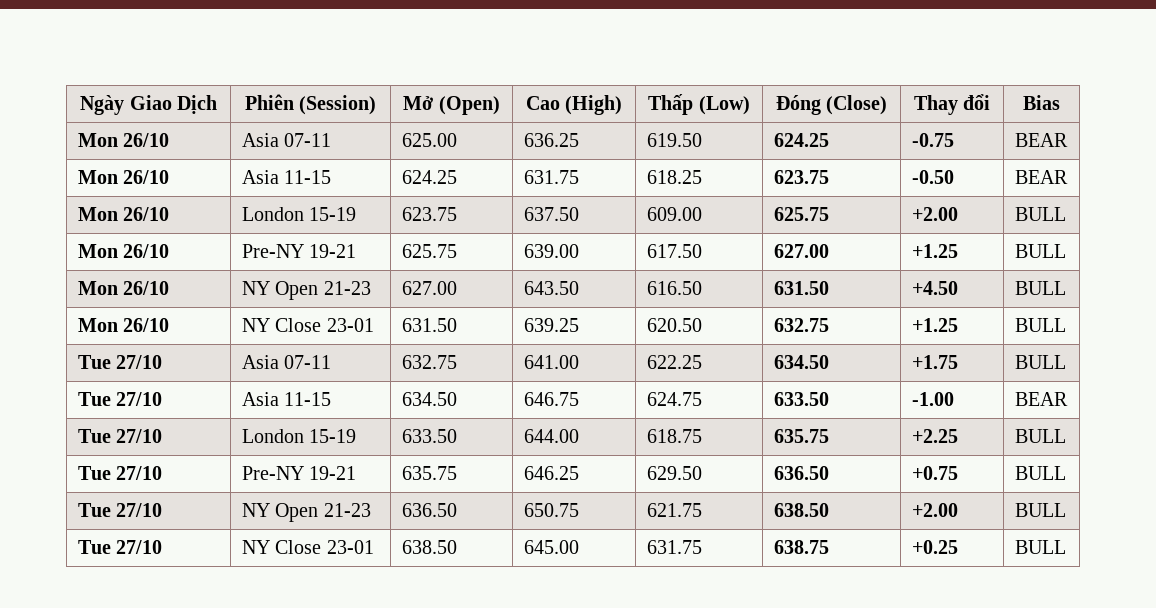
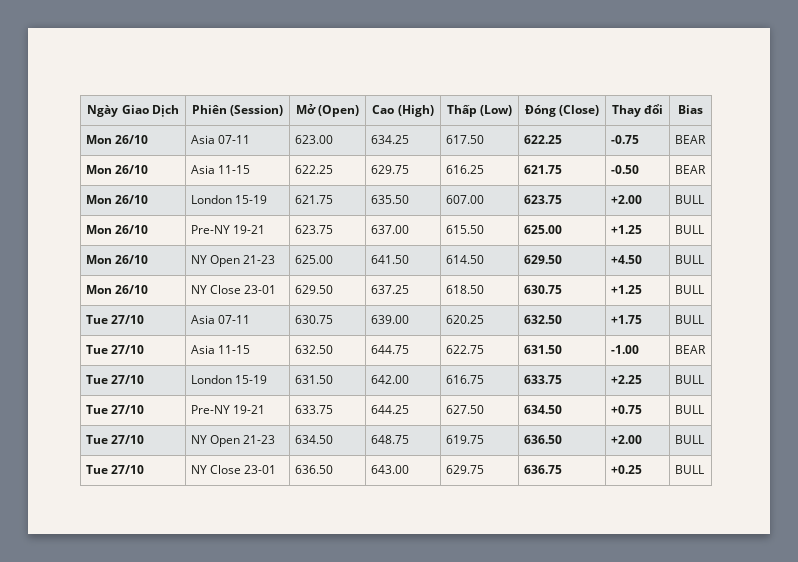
[401,133,457,147] [523,133,579,147] [646,133,702,147] [773,133,829,147] 625.00 | 636.25 | 619.50 | 624.25 -> [294,135,333,144] [370,135,409,144] [445,135,484,144] [523,135,562,144] 623.00 | 634.25 | 617.50 | 622.25
[401,170,457,184] [523,170,579,184] [646,170,702,184] [773,170,829,184] 624.25 | 631.75 | 618.25 | 623.75 -> [294,165,333,174] [370,165,409,174] [445,165,484,174] [523,165,562,174] 622.25 | 629.75 | 616.25 | 621.75
[401,207,457,221] [523,207,579,221] [646,207,702,221] [773,207,829,221] 623.75 | 637.50 | 609.00 | 625.75 -> [294,195,333,204] [370,195,409,204] [445,195,484,204] [523,195,562,204] 621.75 | 635.50 | 607.00 | 623.75
[401,244,457,258] [523,244,579,258] [646,244,702,258] [773,244,829,258] 625.75 | 639.00 | 617.50 | 627.00 -> [294,225,333,234] [370,225,409,234] [445,225,484,234] [523,225,562,234] 623.75 | 637.00 | 615.50 | 625.00
[401,281,457,295] [523,281,579,295] [646,281,702,295] [773,281,829,295] 627.00 | 643.50 | 616.50 | 631.50 -> [294,255,333,264] [370,255,409,264] [445,255,484,264] [523,255,562,264] 625.00 | 641.50 | 614.50 | 629.50
[401,318,457,332] [523,318,579,332] [646,318,702,332] [773,318,829,332] 631.50 | 639.25 | 620.50 | 632.75 -> [294,285,333,294] [370,285,409,294] [445,285,484,294] [523,285,562,294] 629.50 | 637.25 | 618.50 | 630.75
[401,355,457,369] [523,355,579,369] [646,355,702,369] [773,355,829,369] 632.75 | 641.00 | 622.25 | 634.50 -> [294,315,333,324] [370,315,409,324] [445,315,484,324] [523,315,562,324] 630.75 | 639.00 | 620.25 | 632.50
[401,392,457,406] [523,392,579,406] [646,392,702,406] [773,392,829,406] 634.50 | 646.75 | 624.75 | 633.50 -> [294,345,333,354] [370,345,409,354] [445,345,484,354] [523,345,562,354] 632.50 | 644.75 | 622.75 | 631.50
[401,429,457,443] [523,429,579,443] [646,429,702,443] [773,429,829,443] 633.50 | 644.00 | 618.75 | 635.75 -> [294,375,333,384] [370,375,409,384] [445,375,484,384] [523,375,562,384] 631.50 | 642.00 | 616.75 | 633.75
[401,466,457,480] [523,466,579,480] [646,466,702,480] [773,466,829,480] 635.75 | 646.25 | 629.50 | 636.50 -> [294,405,333,414] [370,405,409,414] [445,405,484,414] [523,405,562,414] 633.75 | 644.25 | 627.50 | 634.50
[401,503,457,517] [523,503,579,517] [646,503,702,517] [773,503,829,517] 636.50 | 650.75 | 621.75 | 638.50 -> [294,435,333,444] [370,435,409,444] [445,435,484,444] [523,435,562,444] 634.50 | 648.75 | 619.75 | 636.50
[401,540,457,554] [523,540,579,554] [646,540,702,554] [773,540,829,554] 638.50 | 645.00 | 631.75 | 638.75 -> [294,465,333,474] [370,465,409,474] [445,465,484,474] [523,465,562,474] 636.50 | 643.00 | 629.75 | 636.75

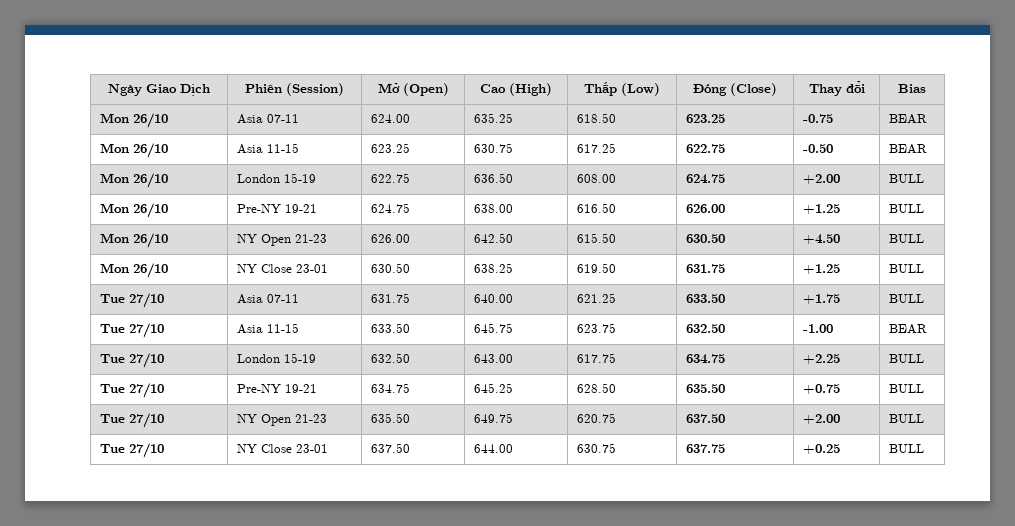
[294,135,333,144] [370,135,409,144] [445,135,484,144] [523,135,562,144] 623.00 | 634.25 | 617.50 | 622.25 -> [371,114,411,123] [474,113,514,123] [577,113,617,123] [686,114,726,123] 624.00 | 635.25 | 618.50 | 623.25
[294,165,333,174] [370,165,409,174] [445,165,484,174] [523,165,562,174] 622.25 | 629.75 | 616.25 | 621.75 -> [371,143,411,153] [474,143,514,153] [577,143,617,153] [686,144,726,153] 623.25 | 630.75 | 617.25 | 622.75
[294,195,333,204] [370,195,409,204] [445,195,484,204] [523,195,562,204] 621.75 | 635.50 | 607.00 | 623.75 -> [371,173,411,183] [474,173,514,183] [577,174,617,183] [686,174,726,184] 622.75 | 636.50 | 608.00 | 624.75
[294,225,333,234] [370,225,409,234] [445,225,484,234] [523,225,562,234] 623.75 | 637.00 | 615.50 | 625.00 -> [371,203,411,213] [474,204,514,213] [577,203,617,213] [686,204,726,213] 624.75 | 638.00 | 616.50 | 626.00
[294,255,333,264] [370,255,409,264] [445,255,484,264] [523,255,562,264] 625.00 | 641.50 | 614.50 | 629.50 -> [371,234,411,243] [474,233,514,243] [577,233,617,243] [686,234,726,243] 626.00 | 642.50 | 615.50 | 630.50
[294,285,333,294] [370,285,409,294] [445,285,484,294] [523,285,562,294] 629.50 | 637.25 | 618.50 | 630.75 -> [371,263,411,273] [474,263,514,273] [577,263,617,273] [686,264,726,273] 630.50 | 638.25 | 619.50 | 631.75
[294,315,333,324] [370,315,409,324] [445,315,484,324] [523,315,562,324] 630.75 | 639.00 | 620.25 | 632.50 -> [371,293,411,303] [474,294,514,303] [577,293,617,303] [686,294,726,303] 631.75 | 640.00 | 621.25 | 633.50
[294,345,333,354] [370,345,409,354] [445,345,484,354] [523,345,562,354] 632.50 | 644.75 | 622.75 | 631.50 -> [371,323,411,333] [474,323,514,333] [577,323,617,333] [686,324,726,333] 633.50 | 645.75 | 623.75 | 632.50
[294,375,333,384] [370,375,409,384] [445,375,484,384] [523,375,562,384] 631.50 | 642.00 | 616.75 | 633.75 -> [371,353,411,363] [474,354,514,363] [577,353,617,363] [686,354,726,364] 632.50 | 643.00 | 617.75 | 634.75
[294,405,333,414] [370,405,409,414] [445,405,484,414] [523,405,562,414] 633.75 | 644.25 | 627.50 | 634.50 -> [371,383,411,393] [474,383,514,393] [577,383,617,393] [686,384,726,393] 634.75 | 645.25 | 628.50 | 635.50
[294,435,333,444] [370,435,409,444] [445,435,484,444] [523,435,562,444] 634.50 | 648.75 | 619.75 | 636.50 -> [371,413,411,423] [474,413,514,423] [577,413,617,423] [686,414,726,423] 635.50 | 649.75 | 620.75 | 637.50
[294,465,333,474] [370,465,409,474] [445,465,484,474] [523,465,562,474] 636.50 | 643.00 | 629.75 | 636.75 -> [371,443,411,453] [474,444,514,453] [577,443,617,453] [686,444,726,453] 637.50 | 644.00 | 630.75 | 637.75

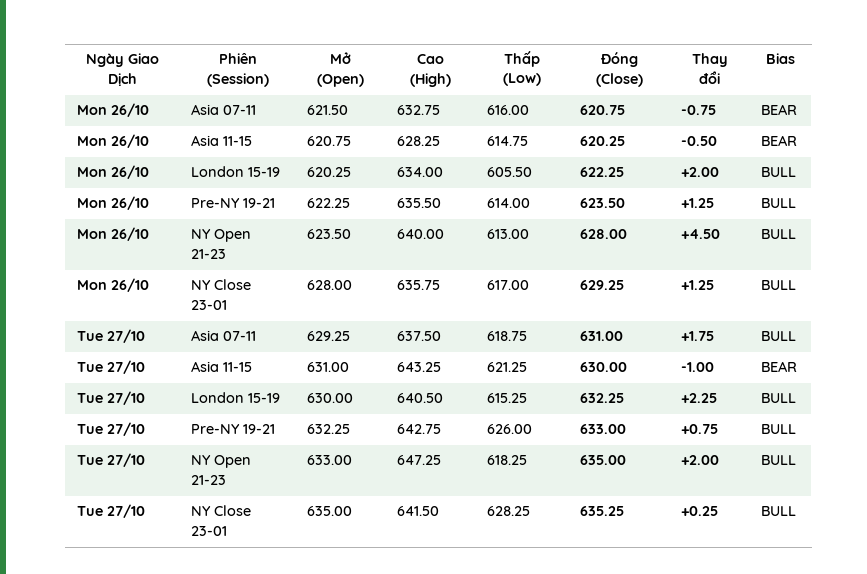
[371,114,411,123] [474,113,514,123] [577,113,617,123] [686,114,726,123] 624.00 | 635.25 | 618.50 | 623.25 -> [307,105,349,115] [397,105,441,115] [487,105,530,115] [580,105,626,115] 621.50 | 632.75 | 616.00 | 620.75
[371,143,411,153] [474,143,514,153] [577,143,617,153] [686,144,726,153] 623.25 | 630.75 | 617.25 | 622.75 -> [307,136,352,146] [397,136,441,146] [487,136,529,146] [580,136,626,146] 620.75 | 628.25 | 614.75 | 620.25
[371,173,411,183] [474,173,514,183] [577,174,617,183] [686,174,726,184] 622.75 | 636.50 | 608.00 | 624.75 -> [307,167,352,177] [397,167,444,177] [487,167,533,177] [580,167,625,177] 620.25 | 634.00 | 605.50 | 622.25
[371,203,411,213] [474,204,514,213] [577,203,617,213] [686,204,726,213] 624.75 | 638.00 | 616.50 | 626.00 -> [307,198,351,208] [397,198,442,208] [487,198,531,208] [580,198,626,208] 622.25 | 635.50 | 614.00 | 623.50
[371,234,411,243] [474,233,514,243] [577,233,617,243] [686,234,726,243] 626.00 | 642.50 | 615.50 | 630.50 -> [307,229,352,239] [397,229,445,239] [487,229,530,239] [580,229,628,239] 623.50 | 640.00 | 613.00 | 628.00
[371,263,411,273] [474,263,514,273] [577,263,617,273] [686,264,726,273] 630.50 | 638.25 | 619.50 | 631.75 -> [307,280,353,290] [397,280,441,290] [487,280,530,290] [580,280,625,290] 628.00 | 635.75 | 617.00 | 629.25
[371,293,411,303] [474,294,514,303] [577,293,617,303] [686,294,726,303] 631.75 | 640.00 | 621.25 | 633.50 -> [307,331,351,341] [397,331,442,341] [487,331,528,341] [580,331,624,341] 629.25 | 637.50 | 618.75 | 631.00
[371,323,411,333] [474,323,514,333] [577,323,617,333] [686,324,726,333] 633.50 | 645.75 | 623.75 | 632.50 -> [307,362,350,372] [397,362,442,372] [487,362,528,372] [580,362,628,372] 631.00 | 643.25 | 621.25 | 630.00
[371,353,411,363] [474,354,514,363] [577,353,617,363] [686,354,726,364] 632.50 | 643.00 | 617.75 | 634.75 -> [307,393,354,403] [397,393,444,403] [487,393,528,403] [580,393,625,403] 630.00 | 640.50 | 615.25 | 632.25
[371,383,411,393] [474,383,514,393] [577,383,617,393] [686,384,726,393] 634.75 | 645.25 | 628.50 | 635.50 -> [307,424,351,434] [397,424,442,434] [487,424,533,434] [580,424,627,434] 632.25 | 642.75 | 626.00 | 633.00
[371,413,411,423] [474,413,514,423] [577,413,617,423] [686,414,726,423] 635.50 | 649.75 | 620.75 | 637.50 -> [307,455,353,465] [397,455,442,465] [487,455,528,465] [580,455,627,465] 633.00 | 647.25 | 618.25 | 635.00
[371,443,411,453] [474,444,514,453] [577,443,617,453] [686,444,726,453] 637.50 | 644.00 | 630.75 | 637.75 -> [307,506,353,516] [397,506,440,516] [487,506,531,516] [580,506,625,516] 635.00 | 641.50 | 628.25 | 635.25

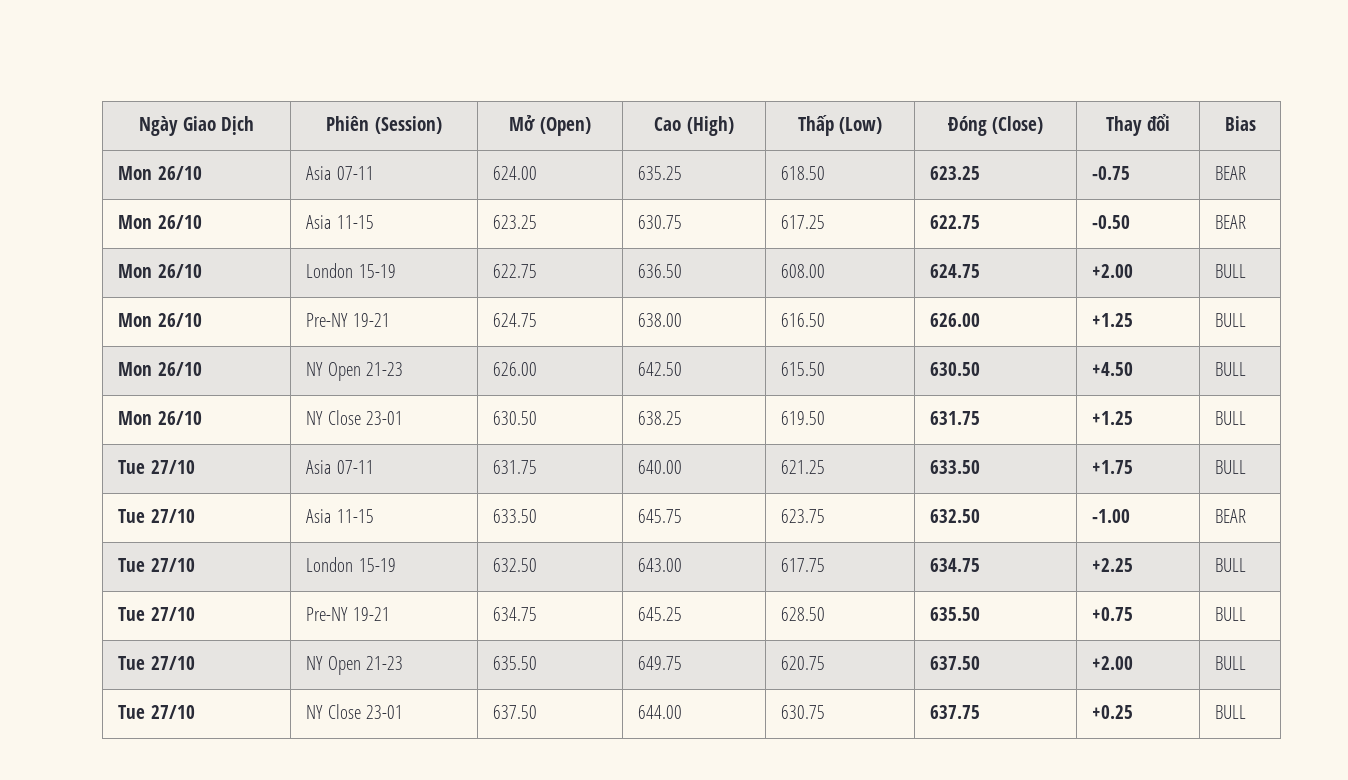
[307,105,349,115] [397,105,441,115] [487,105,530,115] [580,105,626,115] 621.50 | 632.75 | 616.00 | 620.75 -> [493,166,538,180] [638,166,683,180] [781,166,826,180] [930,166,981,180] 624.00 | 635.25 | 618.50 | 623.25
[307,136,352,146] [397,136,441,146] [487,136,529,146] [580,136,626,146] 620.75 | 628.25 | 614.75 | 620.25 -> [493,215,538,229] [638,215,683,229] [781,215,826,229] [930,215,981,229] 623.25 | 630.75 | 617.25 | 622.75
[307,167,352,177] [397,167,444,177] [487,167,533,177] [580,167,625,177] 620.25 | 634.00 | 605.50 | 622.25 -> [493,264,538,278] [638,264,683,278] [781,264,826,278] [930,264,981,278] 622.75 | 636.50 | 608.00 | 624.75
[307,198,351,208] [397,198,442,208] [487,198,531,208] [580,198,626,208] 622.25 | 635.50 | 614.00 | 623.50 -> [493,313,538,327] [638,313,683,327] [781,313,826,327] [930,313,981,327] 624.75 | 638.00 | 616.50 | 626.00
[307,229,352,239] [397,229,445,239] [487,229,530,239] [580,229,628,239] 623.50 | 640.00 | 613.00 | 628.00 -> [493,362,538,376] [638,362,683,376] [781,362,826,376] [930,362,981,376] 626.00 | 642.50 | 615.50 | 630.50
[307,280,353,290] [397,280,441,290] [487,280,530,290] [580,280,625,290] 628.00 | 635.75 | 617.00 | 629.25 -> [493,411,538,425] [638,411,683,425] [781,411,826,425] [930,411,981,425] 630.50 | 638.25 | 619.50 | 631.75
[307,331,351,341] [397,331,442,341] [487,331,528,341] [580,331,624,341] 629.25 | 637.50 | 618.75 | 631.00 -> [493,460,538,474] [638,460,683,474] [781,460,826,474] [930,460,981,474] 631.75 | 640.00 | 621.25 | 633.50
[307,362,350,372] [397,362,442,372] [487,362,528,372] [580,362,628,372] 631.00 | 643.25 | 621.25 | 630.00 -> [493,509,538,523] [638,509,683,523] [781,509,826,523] [930,509,981,523] 633.50 | 645.75 | 623.75 | 632.50
[307,393,354,403] [397,393,444,403] [487,393,528,403] [580,393,625,403] 630.00 | 640.50 | 615.25 | 632.25 -> [493,558,538,572] [638,558,683,572] [781,558,826,572] [930,558,981,572] 632.50 | 643.00 | 617.75 | 634.75
[307,424,351,434] [397,424,442,434] [487,424,533,434] [580,424,627,434] 632.25 | 642.75 | 626.00 | 633.00 -> [493,607,538,621] [638,607,683,621] [781,607,826,621] [930,607,981,621] 634.75 | 645.25 | 628.50 | 635.50
[307,455,353,465] [397,455,442,465] [487,455,528,465] [580,455,627,465] 633.00 | 647.25 | 618.25 | 635.00 -> [493,656,538,670] [638,656,683,670] [781,656,826,670] [930,656,981,670] 635.50 | 649.75 | 620.75 | 637.50
[307,506,353,516] [397,506,440,516] [487,506,531,516] [580,506,625,516] 635.00 | 641.50 | 628.25 | 635.25 -> [493,705,538,719] [638,705,683,719] [781,705,826,719] [930,705,981,719] 637.50 | 644.00 | 630.75 | 637.75

